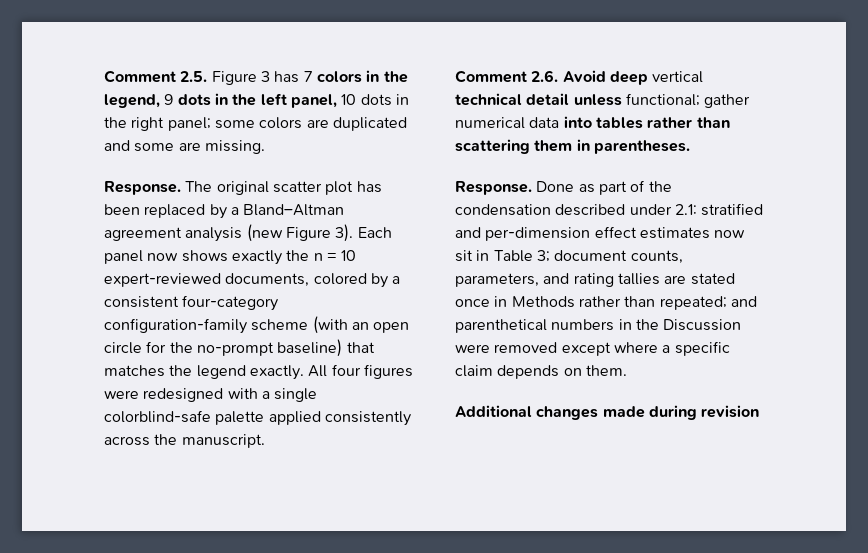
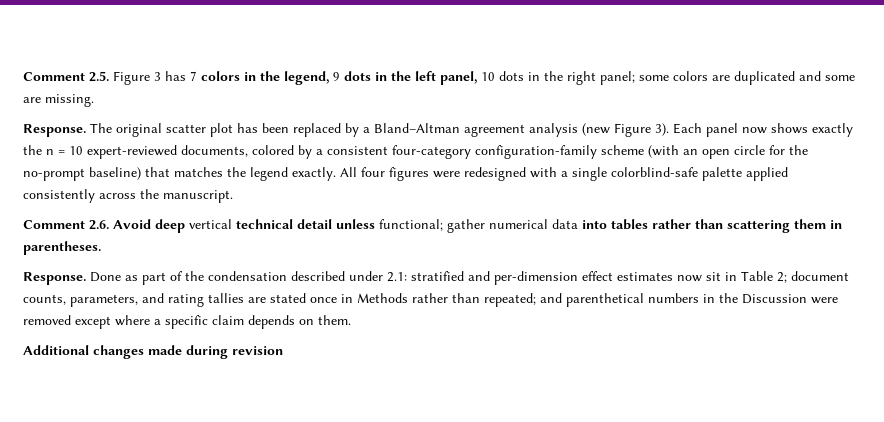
[536,250,550,262] 3; -> [777,272,787,283] 2;

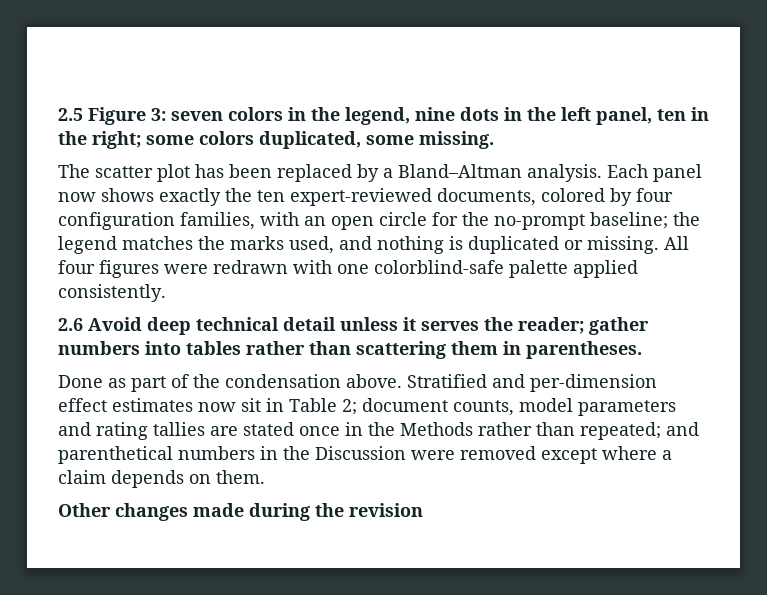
[23,71,197,85] Comment 2.5. Figure 3 has 7 -> [58,107,223,125] 2.5 Figure 3: seven
[333,72,340,81] 9 -> [415,107,455,121] nine
[481,71,855,85] [23,94,94,107] [23,123,162,137] 10 dots in the right panel; some colors are duplicated and some are missing. // Response. The original -> [657,107,709,121] [58,131,494,149] [58,164,90,178] ten in the right; some colors duplicated, some missing. // The
[464,123,669,137] agreement analysis (new Figure 3). -> [527,164,602,182] analysis.
[46,146,83,155] n = 10 -> [257,190,285,202] ten
[316,145,679,159] a consistent four-category configuration-family scheme (with -> [636,188,673,202] [58,212,299,230] four configuration families, with
[89,167,788,181] [23,189,233,203] [23,220,109,230] baseline) that matches the legend exactly. All four figures were redesigned with a single colorblind-safe palette applied consistently across the manuscript. // Comment 2.6. -> [590,212,700,229] [58,236,689,254] [58,260,638,278] [58,284,166,302] [58,318,83,331] baseline; the legend matches the marks used, and nothing is duplicated or missing. All four figures were redrawn with one colorblind-safe palette applied consistently. // 2.6
[189,219,232,229] vertical -> (191, 326) none
[379,219,578,233] functional; gather numerical data -> [403,317,649,335] [58,341,140,355] it serves the reader; gather numbers
[23,272,86,285] Response. -> (642, 350) none
[291,271,464,282] described under 2.1: stratified -> [346,374,487,388] above. Stratified
[70,294,138,307] parameters, -> [519,398,676,416] model parameters
(353, 298) none -> [368,422,395,436] the
[165,315,208,329] specific -> (672, 455) none
[23,345,89,355] Additional -> [58,503,111,517] Other
(228, 352) none -> [315,503,344,517] the

